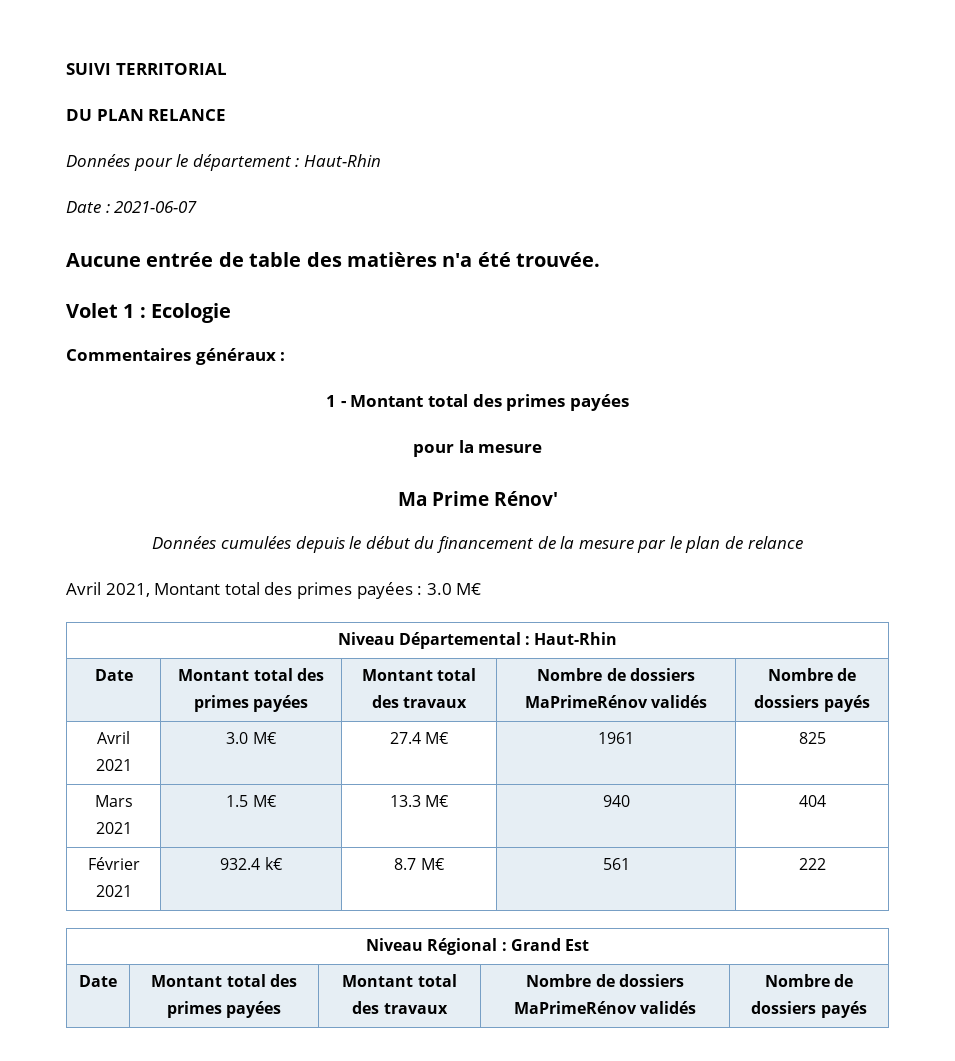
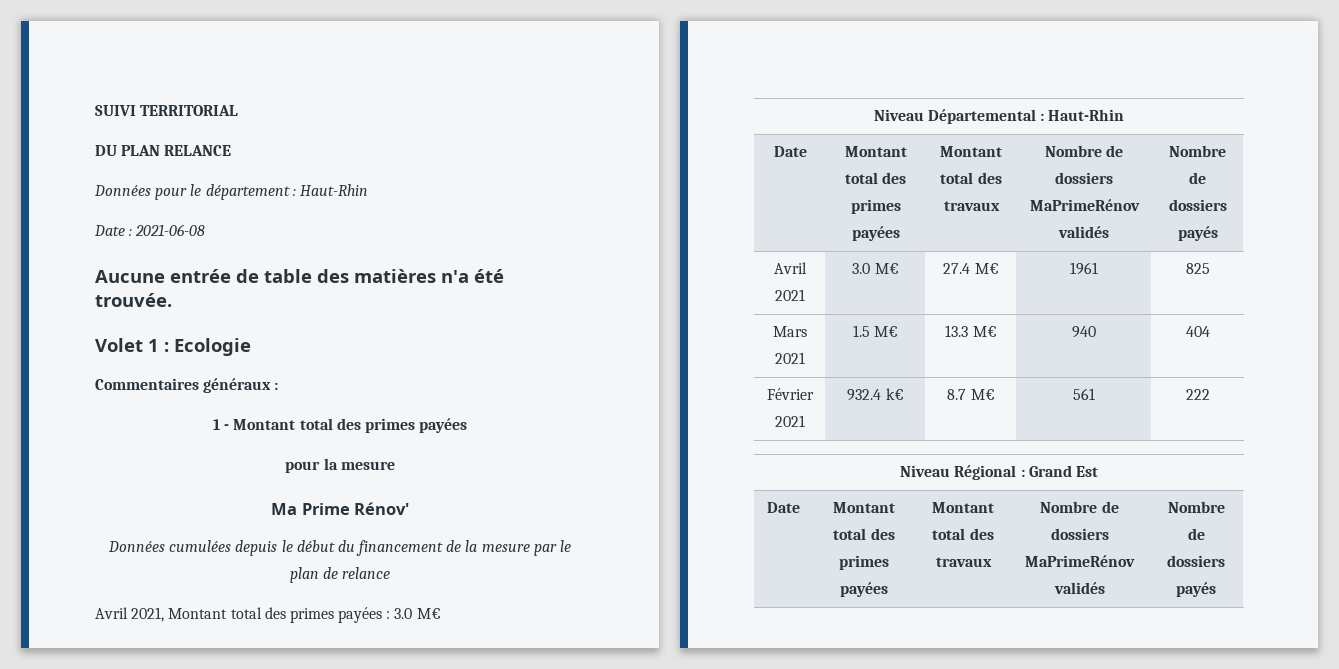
[114,201,198,213] 2021-06-07 -> [135,224,206,236] 2021-06-08

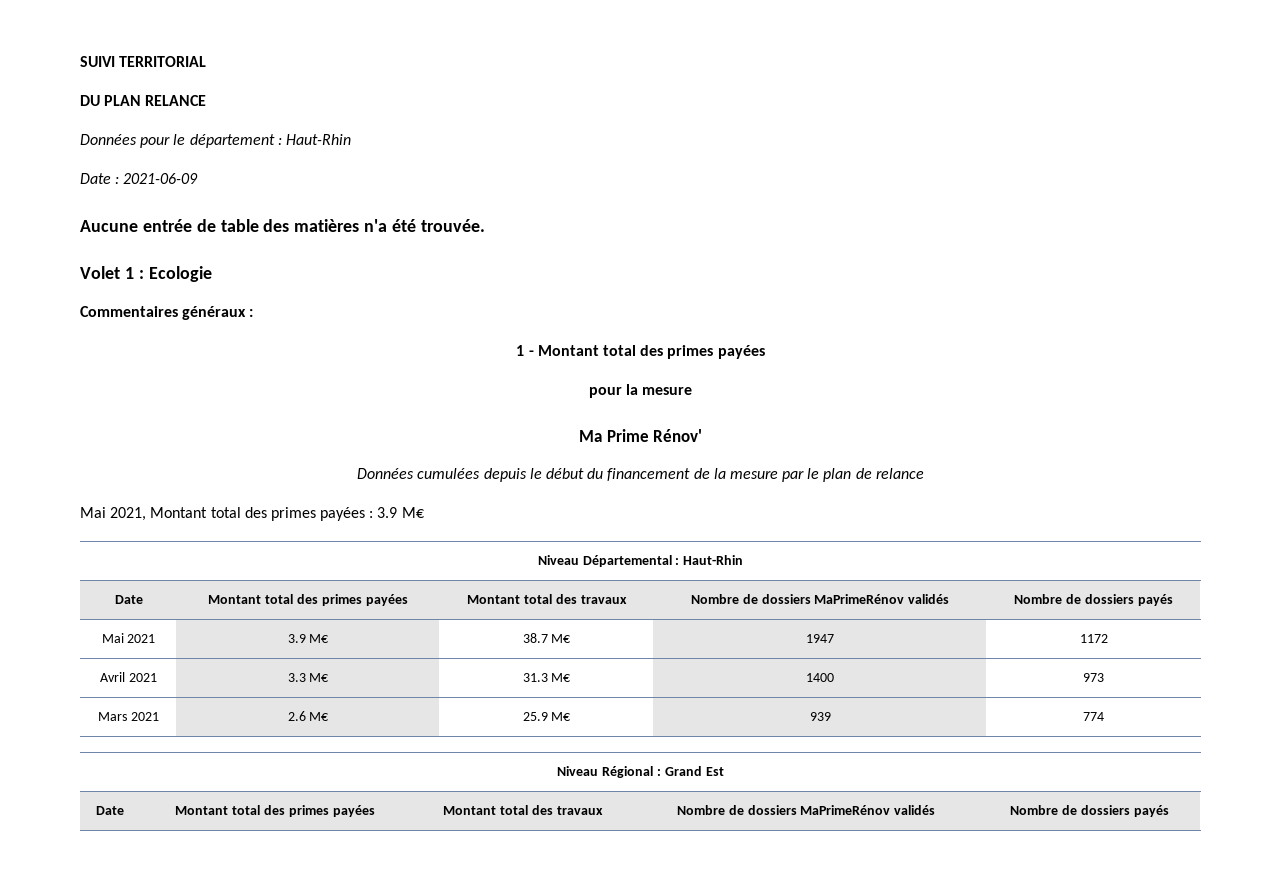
[135,224,206,236] 2021-06-08 -> [123,173,199,184] 2021-06-09
[95,607,128,619] Avril -> [80,507,106,518] Mai
[394,608,413,619] 3.0 -> [377,507,398,518] 3.9
(1218, 233) none -> [101,633,156,643] [287,634,329,643] [522,633,571,643] [806,634,834,643] [1079,634,1108,643] // Mai 2021 | 3.9 M€ | 38.7 M€ | 1947 | 1172
[852,263,899,274] [943,263,999,274] [1070,262,1098,275] [1185,263,1210,274] 3.0 M€ | 27.4 M€ | 1961 | 825 -> [287,673,329,682] [522,673,571,682] [806,673,834,682] [1083,673,1104,682] 3.3 M€ | 31.3 M€ | 1400 | 973
[852,325,899,337] [945,325,997,337] [1072,326,1096,338] [1185,326,1210,337] [767,388,814,400] [775,415,805,427] [847,388,904,401] [947,389,995,400] [1073,388,1095,400] [1185,389,1210,400] 1.5 M€ | 13.3 M€ | 940 | 404 // Février 2021 | 932.4 k€ | 8.7 M€ | 561 | 222 -> [287,711,329,721] [522,712,571,721] [809,712,831,721] [1083,712,1104,721] 2.6 M€ | 25.9 M€ | 939 | 774

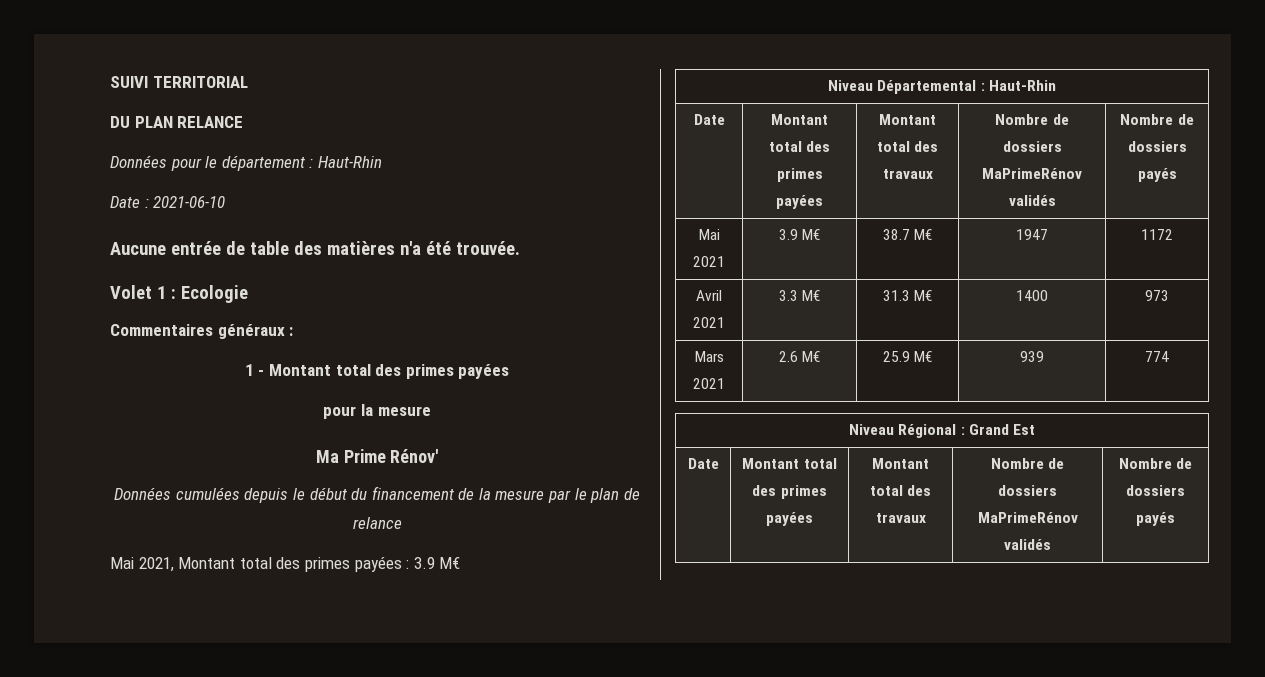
[123,173,199,184] 2021-06-09 -> [153,196,226,208] 2021-06-10

